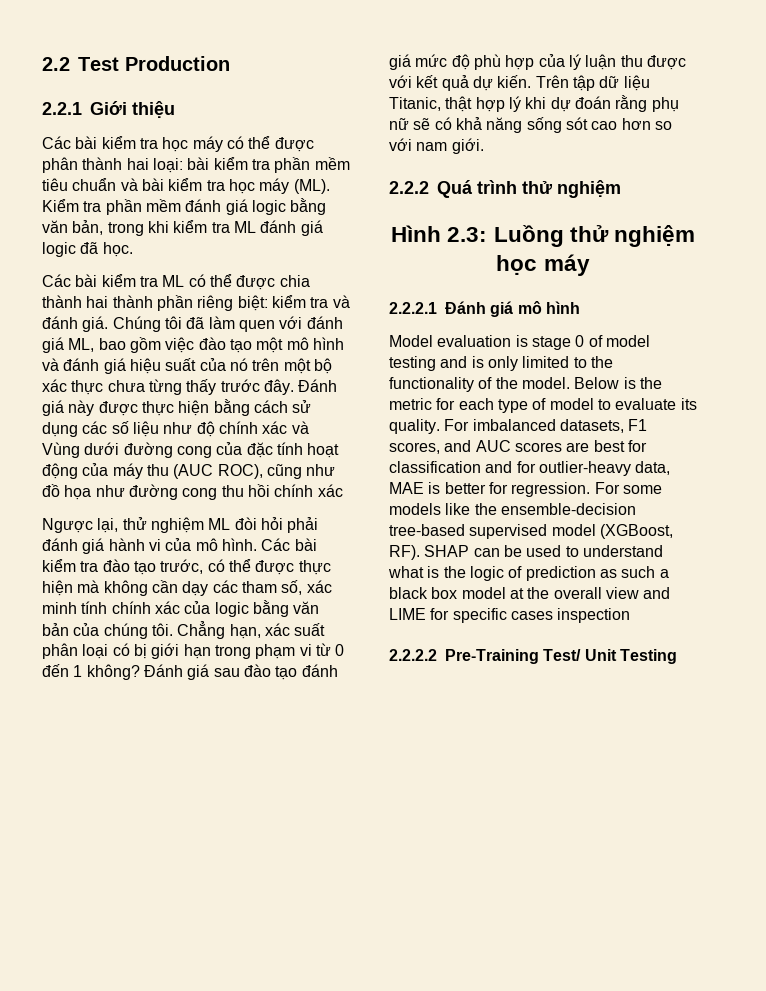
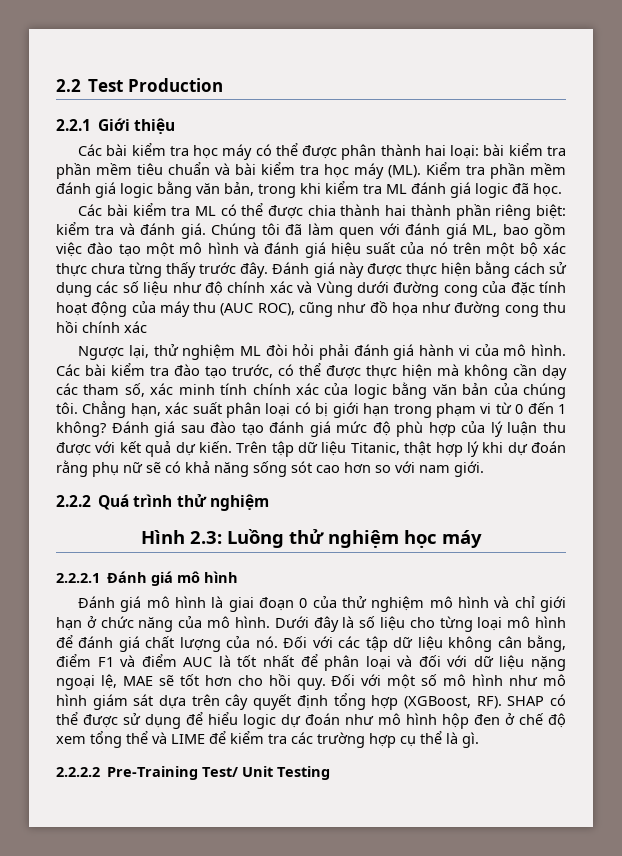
[389,335,650,350] [389,356,613,371] [389,377,662,392] [389,398,697,413] [389,419,648,434] [389,440,647,454] [389,461,671,476] [389,482,662,497] [389,503,636,515] [389,524,673,539] [389,545,663,560] [388,566,669,581] [389,587,671,599] [389,608,631,623] Model evaluation is stage 0 of model testing and is only limited to the functionality of the model. Below is the metric for each type of model to evaluate its quality. For imbalanced datasets, F1 scores, and AUC scores are best for classification and for outlier-heavy data, MAE is better for regression. For some models like the ensemble-decision tree-based supervised model (XGBoost, RF). SHAP can be used to understand what is the logic of prediction as such a black box model at the overall view and LIME for specific cases inspection -> [78,596,566,612] [56,616,566,632] [56,635,566,652] [56,654,566,671] [56,674,566,690] [56,693,566,710] [56,712,566,729] [56,731,479,748] Đánh giá mô hình là giai đoạn 0 của thử nghiệm mô hình và chỉ giới hạn ở chức năng của mô hình. Dưới đây là số liệu cho từng loại mô hình để đánh giá chất lượng của nó. Đối với các tập dữ liệu không cân bằng, điểm F1 và điểm AUC là tốt nhất để phân loại và đối với dữ liệu nặng ngoại lệ, MAE sẽ tốt hơn cho hồi quy. Đối với một số mô hình như mô hình giám sát dựa trên cây quyết định tổng hợp (XGBoost, RF). SHAP có thể được sử dụng để hiểu logic dự đoán như mô hình hộp đen ở chế độ xem tổng thể và LIME để kiểm tra các trường hợp cụ thể là gì.

